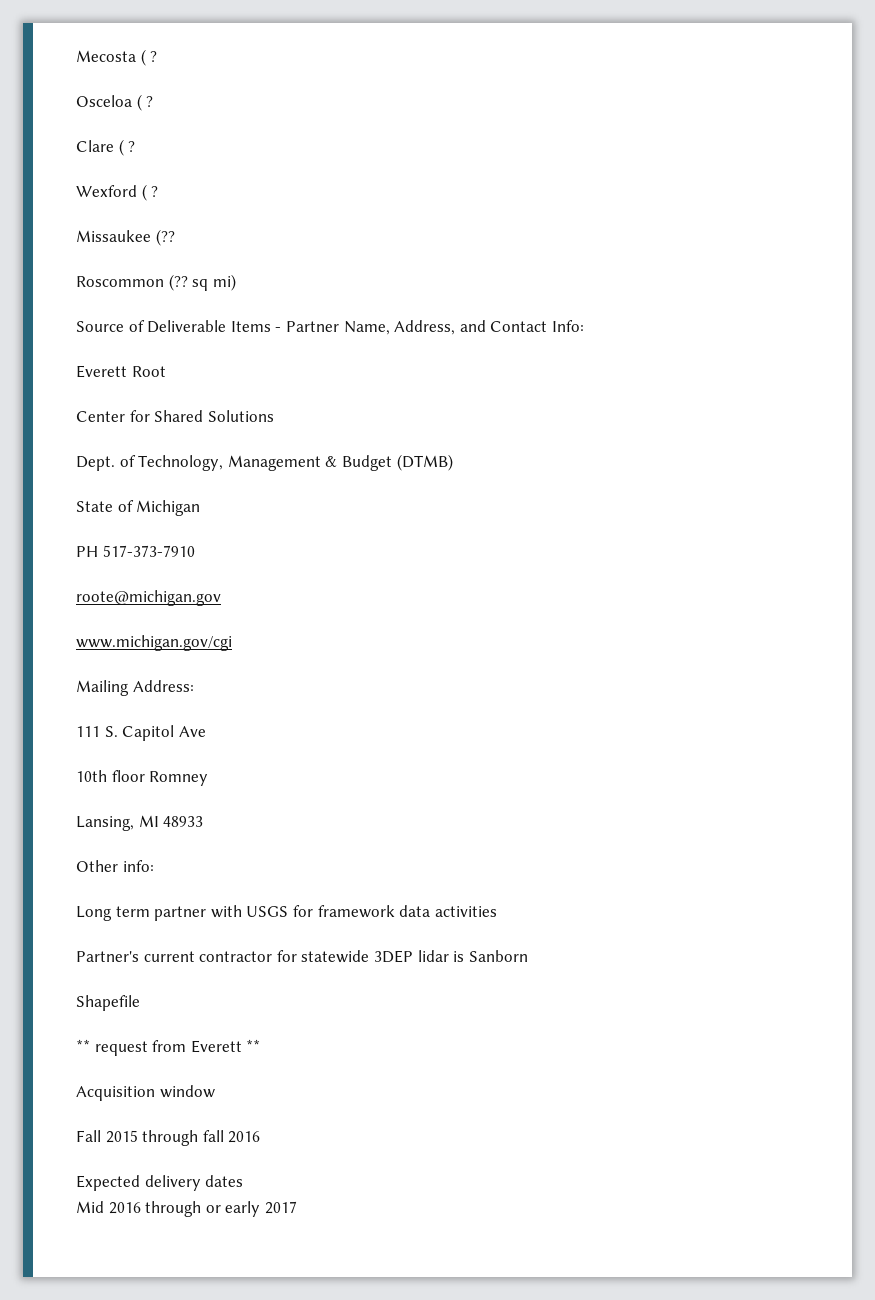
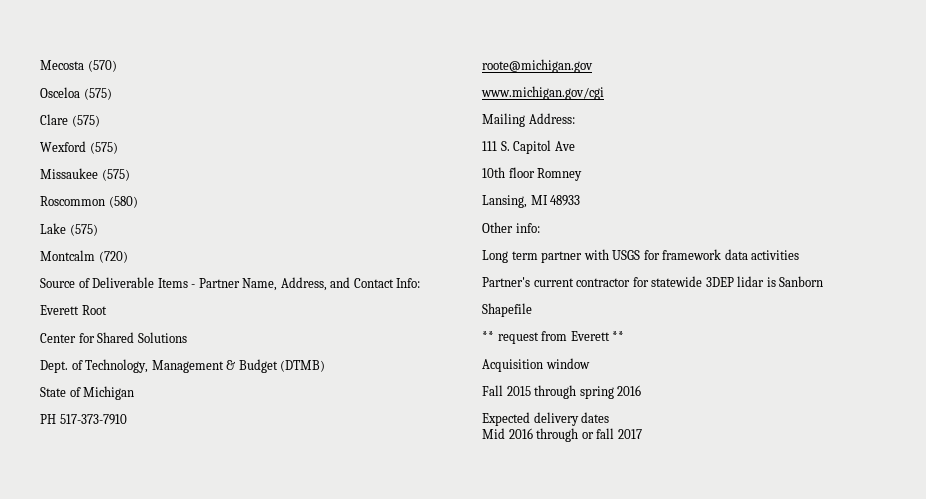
[140,49,158,66] ( ? -> [87,60,117,72] (570)
[136,94,154,111] ( ? -> [83,88,112,100] (575)
[118,139,136,156] ( ? -> [71,115,100,127] (575)
[141,184,159,201] ( ? -> [89,142,118,154] (575)
[155,229,175,246] (?? -> [101,169,130,181] (575)
[168,274,236,291] (?? sq mi) -> [108,196,138,208] [40,223,98,236] [40,250,128,263] (580) // Lake (575) // Montcalm (720)
[202,1130,224,1142] fall -> [579,386,614,399] spring
[225,1201,261,1217] early -> [596,428,615,439] fall

